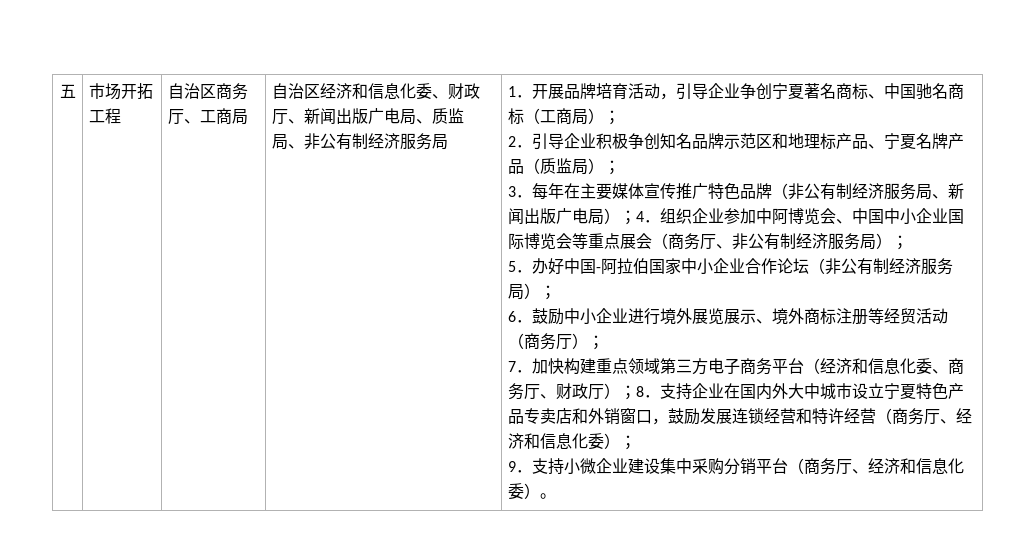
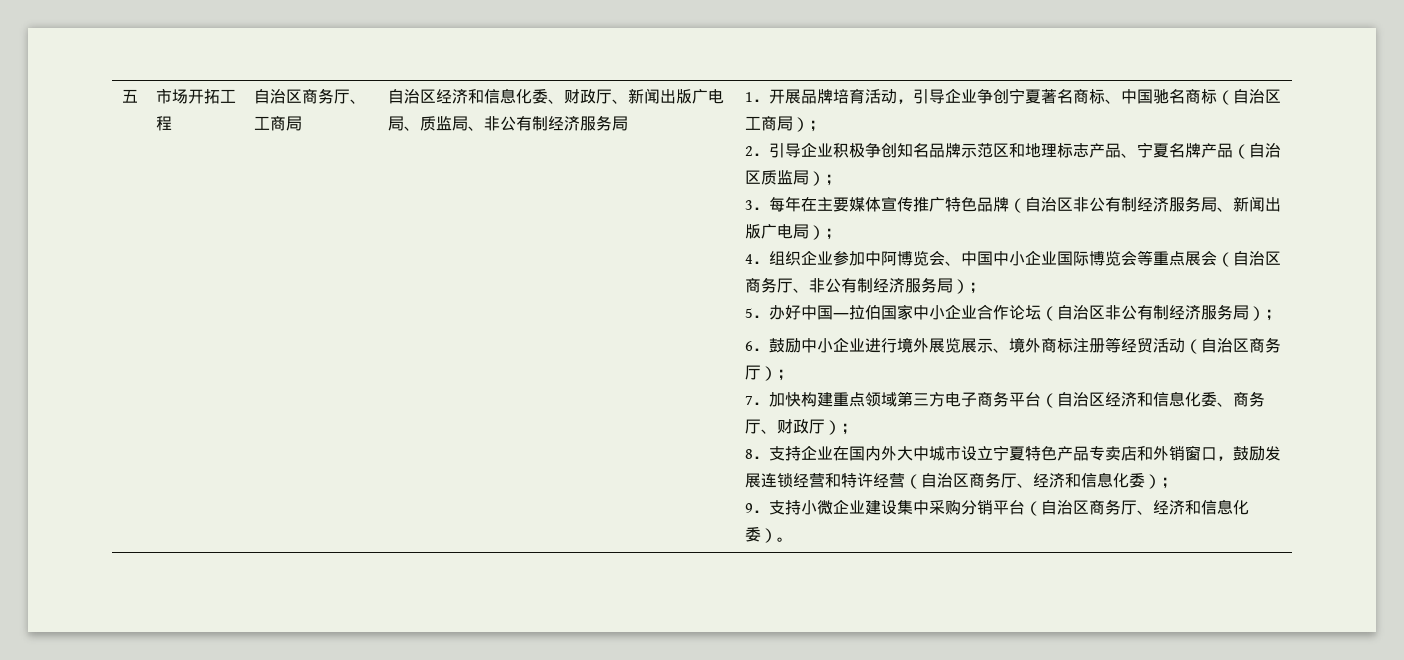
(540, 116) none -> [1233,89,1282,104] 自治区
(836, 141) none -> [1073,143,1090,158] 志
(540, 166) none -> [1249,143,1282,158] [745,170,762,184] 自治区
(788, 191) none -> [1025,197,1074,212] 自治区
(636, 217) none -> (842, 234) //
(668, 241) none -> [1233,251,1282,266] 自治区
[595,258,617,275] -阿 -> [833,313,850,318] ―
(825, 266) none -> [1057,305,1106,320] 自治区
(524, 341) none -> [1201,338,1250,353] 自治区
(820, 366) none -> [1057,392,1106,407] 自治区
(636, 392) none -> (858, 429) //
(892, 416) none -> [921,473,970,488] 自治区
(804, 466) none -> [1041,500,1090,515] 自治区

